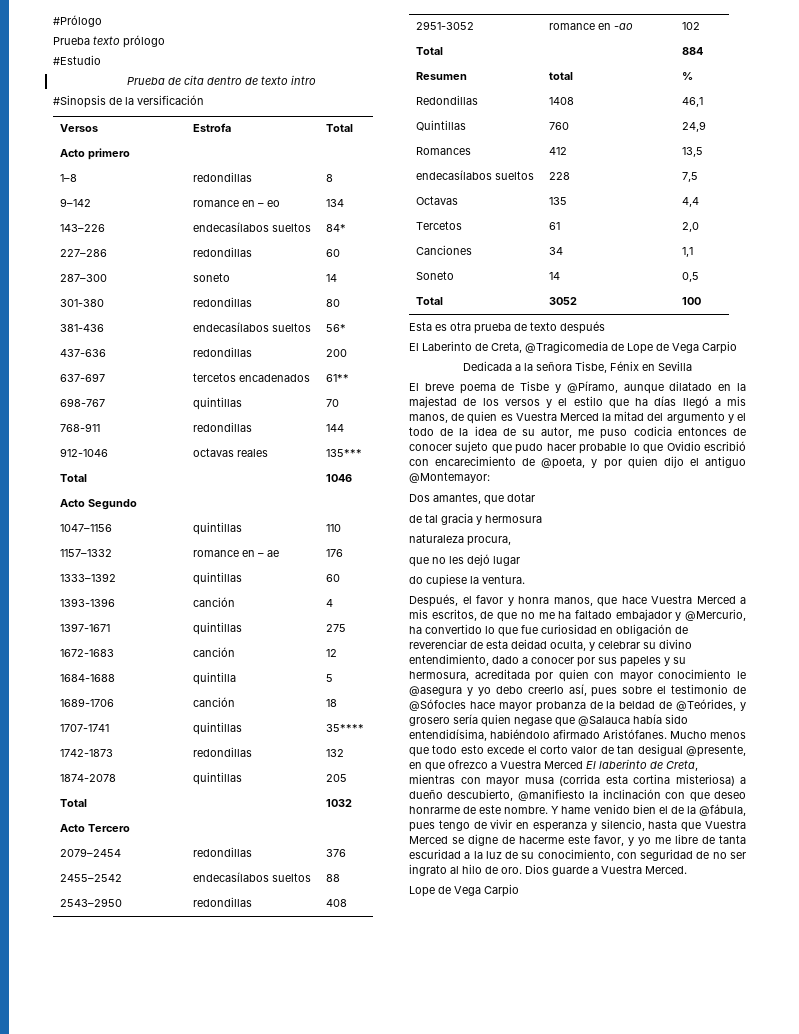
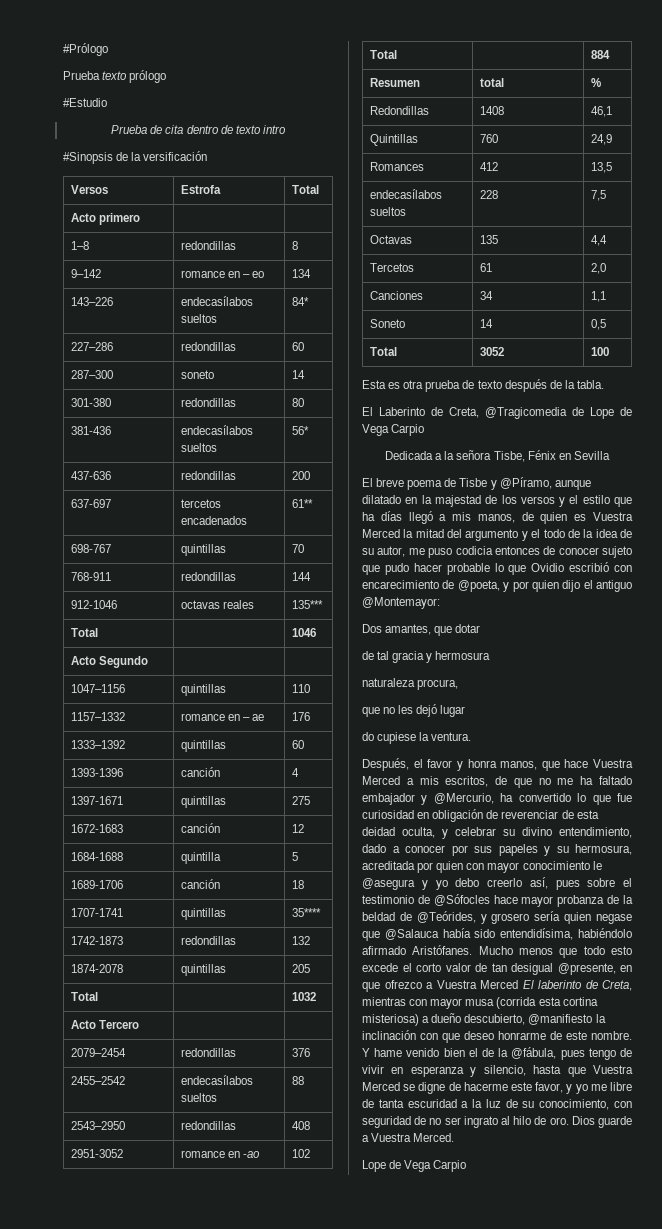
(605, 327) none -> [549,380,604,389] de la tabla.

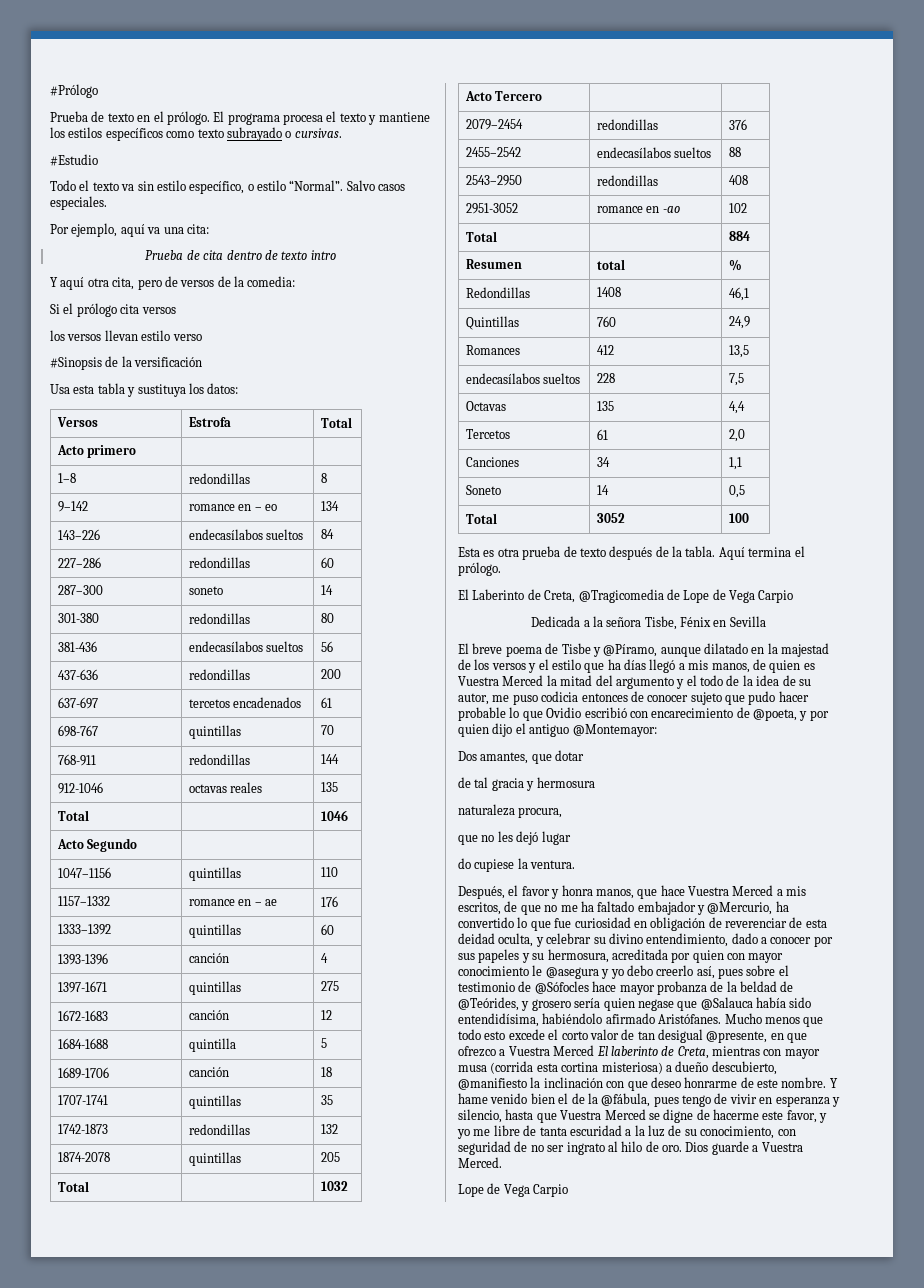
[102,70,167,83] [63,98,107,107] texto prólogo // #Estudio -> [91,111,430,125] [50,127,342,141] [50,154,98,166] [50,180,406,194] [50,196,107,210] [50,223,209,237] de texto en el prólogo. El programa procesa el texto y mantiene los estilos específicos como texto subrayado o cursivas. // #Estudio // Todo el texto va sin estilo específico, o estilo “Normal”. Salvo casos especiales. // Por ejemplo, aquí va una cita:
[63,151,208,164] #Sinopsis de la versificación -> [50,276,296,290] [50,303,176,317] [50,330,202,341] [50,356,203,370] [50,383,239,397] Y aquí otra cita, pero de versos de la comedia: // Si el prólogo cita versos // los versos llevan estilo verso // #Sinopsis de la versificación // Usa esta tabla y sustituya los datos:
[292,297,310,306] 84* -> [320,529,334,539] 84
[292,426,310,435] 56* -> [320,641,333,652] 56
[292,499,314,508] 61** -> [320,697,332,708] 61
[292,600,324,609] 135*** -> [320,782,338,792] 135
[292,908,322,917] 35**** -> [320,1095,333,1105] 35
(604, 384) none -> [718,546,805,560] [458,562,501,576] Aquí termina el prólogo.

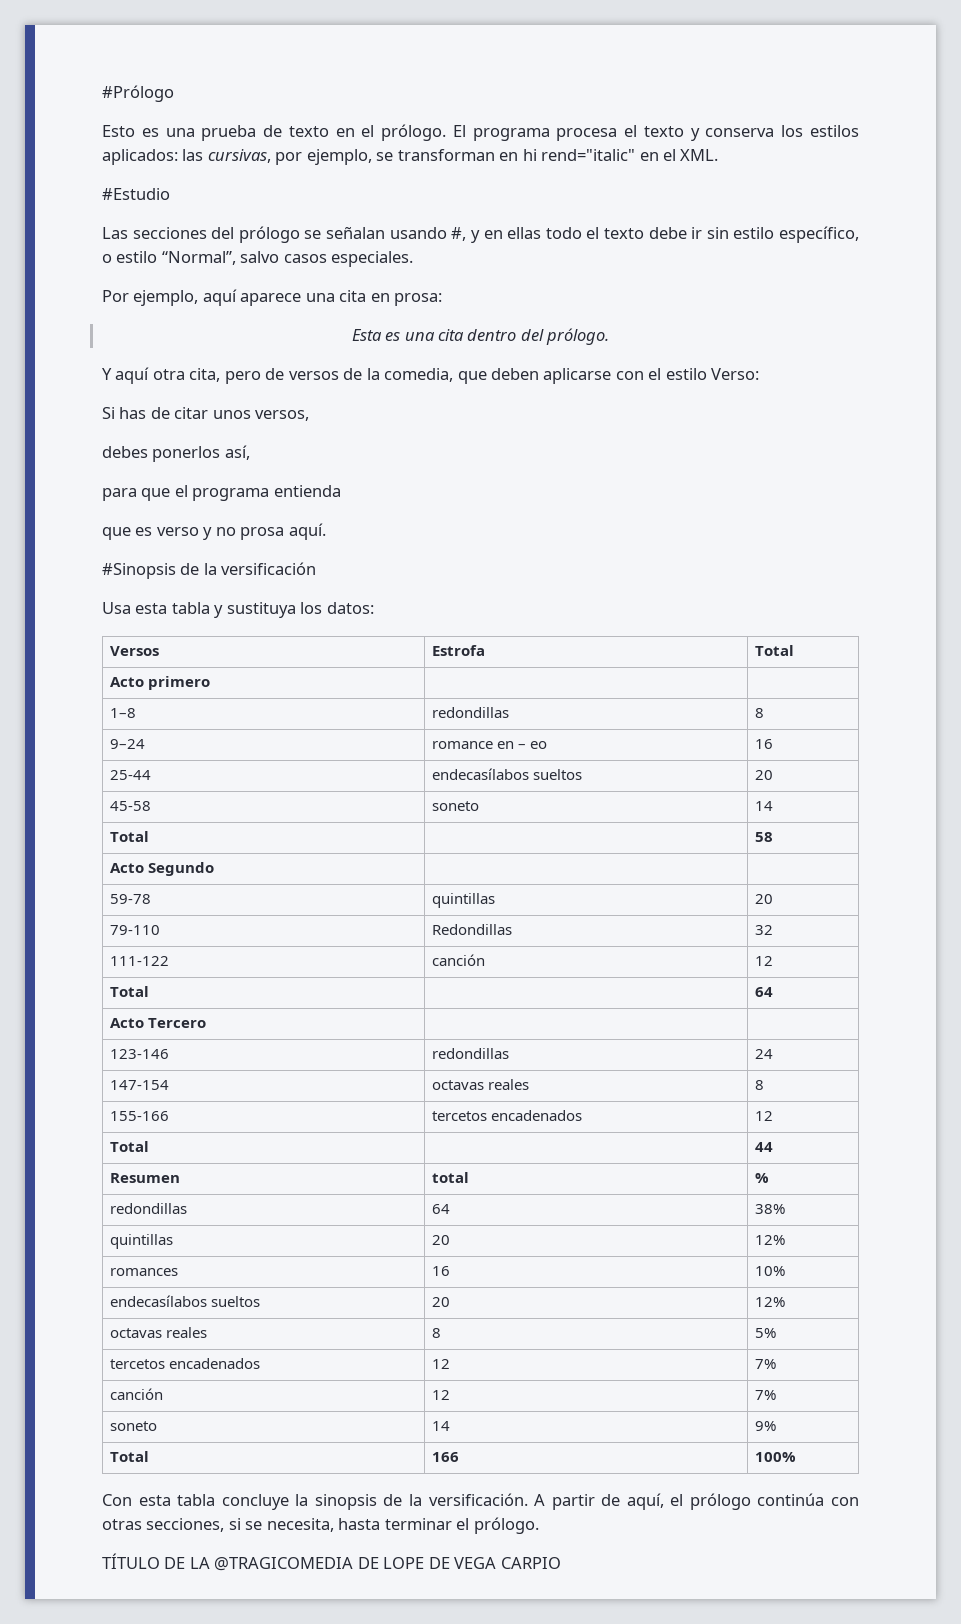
[50,111,88,122] Prueba -> [102,125,257,141] Esto es una prueba
[378,112,430,122] mantiene -> [705,128,775,137] conserva
[105,127,342,141] [50,154,98,166] [50,180,135,191] específicos como texto subrayado o cursivas. // #Estudio // Todo el texto va -> [102,149,719,165] [102,188,170,200] [102,226,703,243] aplicados: las cursivas, por ejemplo, se transforman en hi rend="italic" en el XML. // #Estudio // Las secciones del prólogo se señalan usando #, y en ellas todo el texto debe ir
[289,180,375,191] “Normal”. Salvo -> [161,251,280,265] “Normal”, salvo
[147,224,209,234] [145,250,336,260] va una cita: // Prueba de cita dentro de texto intro -> [240,290,443,306] [351,328,610,345] aparece una cita en prosa: // Esta es una cita dentro del prólogo.
[247,276,296,287] [50,303,176,317] [50,330,202,341] comedia: // Si el prólogo cita versos // los versos llevan estilo verso -> [384,368,760,384] [102,407,310,421] [102,445,250,462] [102,485,341,501] [102,523,326,540] comedia, que deben aplicarse con el estilo Verso: // Si has de citar unos versos, // debes ponerlos así, // para que el programa entienda // que es verso y no prosa aquí.
[57,501,88,512] 9–142 -> [109,739,145,749] 9–24
[320,501,339,511] [57,529,100,540] [188,529,304,540] [320,529,334,539] [57,557,101,568] [188,557,250,568] [320,557,334,568] [57,585,103,595] [188,586,223,595] [320,585,333,595] [57,613,99,623] [188,613,250,624] [320,613,334,623] [57,641,97,652] [188,641,304,652] [320,641,333,652] [57,669,98,680] [188,669,250,680] [320,669,341,679] [57,697,98,709] [188,697,302,708] [320,697,332,708] [57,725,98,737] [188,725,241,739] [320,725,334,735] [57,754,96,766] [188,754,250,765] [320,754,339,764] [57,782,103,794] [188,782,263,793] [320,782,338,792] [57,810,89,821] [320,810,348,821] 134 // 143–226 | endecasílabos sueltos | 84 // 227–286 | redondillas | 60 // 287–300 | soneto | 14 // 301-380 | redondillas | 80 // 381-436 | endecasílabos sueltos | 56 // 437-636 | redondillas | 200 // 637-697 | tercetos encadenados | 61 // 698-767 | quintillas | 70 // 768-911 | redondillas | 144 // 912-1046 | octavas reales | 135 // Total | | 1046 -> [754,739,773,749] [109,770,151,780] [431,768,582,780] [754,770,773,780] [109,801,151,811] [431,801,479,811] [754,801,773,811] [109,831,149,842] [754,832,773,842] 16 // 25-44 | endecasílabos sueltos | 20 // 45-58 | soneto | 14 // Total | | 58
[57,867,111,878] [188,867,241,881] [320,867,338,877] [57,896,110,906] [188,899,277,906] [320,896,338,907] [57,924,111,935] [188,924,241,938] [320,924,334,935] [57,953,108,965] [188,953,229,963] [320,953,328,963] [57,981,107,993] [188,981,241,995] [320,981,339,991] [57,1010,108,1021] [188,1010,229,1020] [320,1010,332,1020] [57,1038,108,1049] [188,1038,236,1052] [320,1038,327,1048] [57,1067,109,1079] [188,1067,229,1077] [320,1067,332,1077] [57,1095,108,1105] [188,1095,241,1109] [320,1095,333,1105] [57,1124,108,1134] [188,1124,250,1135] [320,1124,338,1134] [57,1152,110,1162] [188,1152,241,1166] [320,1152,340,1162] [57,1181,89,1192] [320,1181,348,1191] 1047–1156 | quintillas | 110 // 1157–1332 | romance en – ae | 176 // 1333–1392 | quintillas | 60 // 1393-1396 | canción | 4 // 1397-1671 | quintillas | 275 // 1672-1683 | canción | 12 // 1684-1688 | quintilla | 5 // 1689-1706 | canción | 18 // 1707-1741 | quintillas | 35 // 1742-1873 | redondillas | 132 // 1874-2078 | quintillas | 205 // Total | | 1032 -> [109,894,151,904] [431,893,495,908] [754,894,773,904] [109,925,160,935] [431,924,512,935] [754,925,773,935] [109,956,169,966] [431,954,485,966] [754,956,773,966] [109,986,149,997] [754,987,773,997] 59-78 | quintillas | 20 // 79-110 | Redondillas | 32 // 111-122 | canción | 12 // Total | | 64
[465,119,523,130] [596,119,658,130] [728,119,747,130] [465,147,521,157] [596,147,712,158] [728,147,741,157] [465,175,522,186] [596,175,658,186] [728,175,748,185] [465,203,518,214] [596,206,680,213] [728,203,747,213] [465,231,497,242] [728,231,750,241] 2079–2454 | redondillas | 376 // 2455–2542 | endecasílabos sueltos | 88 // 2543–2950 | redondillas | 408 // 2951-3052 | romance en -ao | 102 // Total | | 884 -> [109,1049,169,1059] [431,1048,509,1059] [754,1049,773,1059] [109,1080,169,1090] [431,1079,529,1090] [754,1080,764,1090] [109,1111,169,1121] [431,1110,582,1121] [754,1111,773,1121] [109,1141,149,1152] [754,1142,773,1152] 123-146 | redondillas | 24 // 147-154 | octavas reales | 8 // 155-166 | tercetos encadenados | 12 // Total | | 44
[465,287,530,298] [596,287,621,297] [728,287,749,301] [465,316,519,330] [596,316,616,327] [728,316,750,329] [465,345,520,355] [596,345,614,355] [728,345,749,358] [465,373,581,384] [596,373,615,383] [728,373,744,386] [465,401,506,411] [596,401,614,411] [728,401,745,414] [465,429,510,439] [596,429,608,440] [728,429,745,442] [465,457,519,467] [596,457,610,467] [728,457,742,470] [465,485,501,495] Redondillas | 1408 | 46,1 // Quintillas | 760 | 24,9 // Romances | 412 | 13,5 // endecasílabos sueltos | 228 | 7,5 // Octavas | 135 | 4,4 // Tercetos | 61 | 2,0 // Canciones | 34 | 1,1 // Soneto -> [109,1203,187,1214] [431,1204,450,1214] [754,1204,785,1214] [109,1234,173,1249] [431,1235,450,1245] [754,1235,785,1245] [109,1268,178,1276] [431,1266,450,1276] [754,1266,785,1276] [109,1295,260,1307] [431,1297,450,1307] [754,1297,785,1307] [109,1327,207,1338] [431,1328,441,1338] [754,1328,776,1338] [109,1358,260,1369] [431,1359,450,1369] [754,1359,776,1369] [109,1388,163,1400] [431,1390,450,1400] [754,1390,776,1400] [109,1421,157,1431] redondillas | 64 | 38% // quintillas | 20 | 12% // romances | 16 | 10% // endecasílabos sueltos | 20 | 12% // octavas reales | 8 | 5% // tercetos encadenados | 12 | 7% // canción | 12 | 7% // soneto
[728,485,745,498] [465,513,497,524] [596,513,625,523] [728,513,749,523] [458,546,805,560] [458,562,501,576] [458,589,794,603] [531,616,766,630] [458,643,830,657] [458,659,815,673] [458,675,811,689] [458,691,809,705] [458,707,829,721] [458,723,657,737] [458,750,585,764] [458,777,595,791] [458,804,563,818] [458,831,571,845] [458,858,576,872] [458,885,807,899] [458,901,789,915] [458,917,827,931] [458,933,833,947] [458,949,784,963] [458,965,789,979] [458,981,794,995] [458,997,812,1011] [458,1013,824,1027] [458,1029,808,1043] [458,1045,820,1059] [458,1061,777,1075] [458,1077,838,1091] [458,1093,840,1107] [458,1109,828,1123] [457,1125,796,1139] [458,1141,803,1155] [458,1157,502,1168] [458,1183,569,1197] 0,5 // Total | 3052 | 100 // Esta es otra prueba de texto después de la tabla. Aquí termina el prólogo. // El Laberinto de Creta, @Tragicomedia de Lope de Vega Carpio // Dedicada a la señora Tisbe, Fénix en Sevilla // El breve poema de Tisbe y @Píramo, aunque dilatado en la majestad de los versos y el estilo que ha días llegó a mis manos, de quien es Vuestra Merced la mitad del argumento y el todo de la idea de su autor, me puso codicia entonces de conocer sujeto que pudo hacer probable lo que Ovidio escribió con encarecimiento de @poeta, y por quien dijo el antiguo @Montemayor: // Dos amantes, que dotar // de tal gracia y hermosura // naturaleza procura, // que no les dejó lugar // do cupiese la ventura. // Después, el favor y honra manos, que hace Vuestra Merced a mis escritos, de que no me ha faltado embajador y @Mercurio, ha convertido lo que fue curiosidad en obligación de reverenciar de esta deidad oculta, y celebrar su divino entendimiento, dado a conocer por sus papeles y su hermosura, acreditada por quien con mayor conocimiento le @asegura y yo debo creerlo así, pues sobre el testimonio de @Sófocles hace mayor probanza de la beldad de @Teórides, y grosero sería quien negase que @Salauca había sido entendidísima, habiéndolo afirmado Aristófanes. Mucho menos que todo esto excede el corto valor de tan desigual @presente, en que ofrezco a Vuestra Merced El laberinto de Creta, mientras con mayor musa (corrida esta cortina misteriosa) a dueño descubierto, @manifiesto la inclinación con que deseo honrarme de este nombre. Y hame venido bien el de la @fábula, pues tengo de vivir en esperanza y silencio, hasta que Vuestra Merced se digne de hacerme este favor, y yo me libre de tanta escuridad a la luz de su conocimiento, con seguridad de no ser ingrato al hilo de oro. Dios guarde a Vuestra Merced. // Lope de Vega Carpio -> [754,1421,776,1431] [109,1451,149,1462] [431,1452,459,1462] [754,1452,796,1462] [102,1493,859,1510] [102,1517,539,1534] [102,1553,561,1571] 9% // Total | 166 | 100% // Con esta tabla concluye la sinopsis de la versificación. A partir de aquí, el prólogo continúa con otras secciones, si se necesita, hasta terminar el prólogo. // TÍTULO DE LA @TRAGICOMEDIA DE LOPE DE VEGA CARPIO

